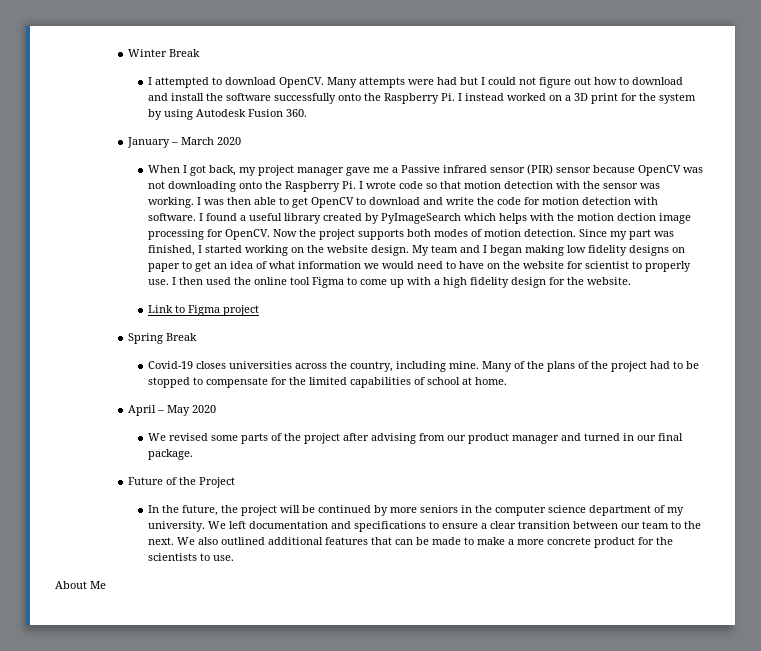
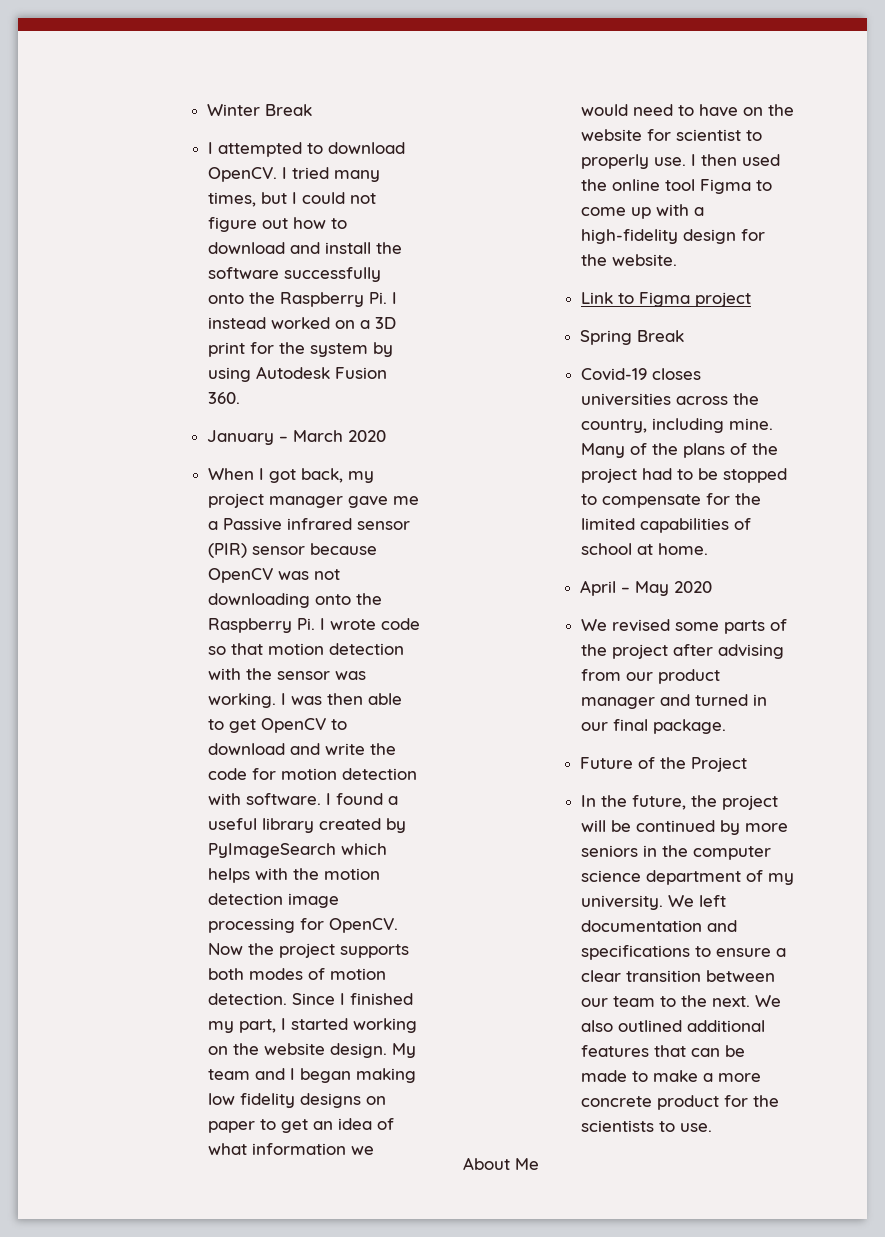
[327,77,458,88] Many attempts were had -> [282,167,381,182] [208,192,257,207] I tried many times,
[617,213,657,221] dection -> [208,893,284,905] detection
[610,229,675,240] [148,245,196,256] my part was finished, -> [340,993,414,1005] [208,1019,277,1033] I finished my part,
[443,277,510,288] high fidelity -> [581,229,679,244] high-fidelity

